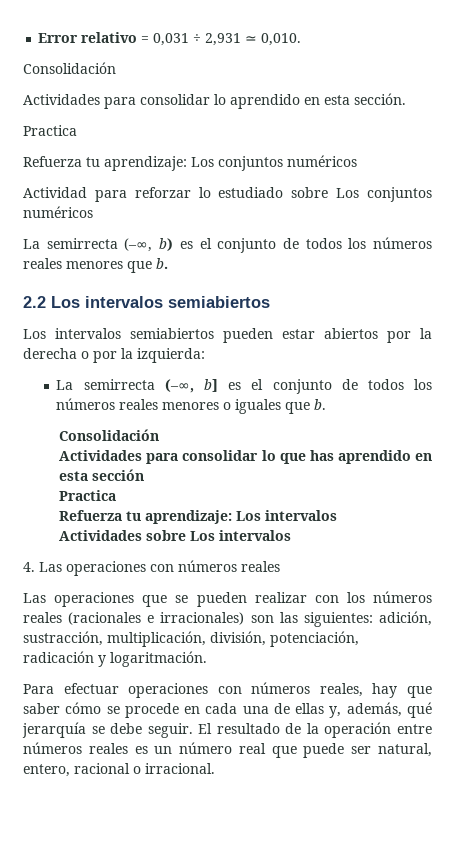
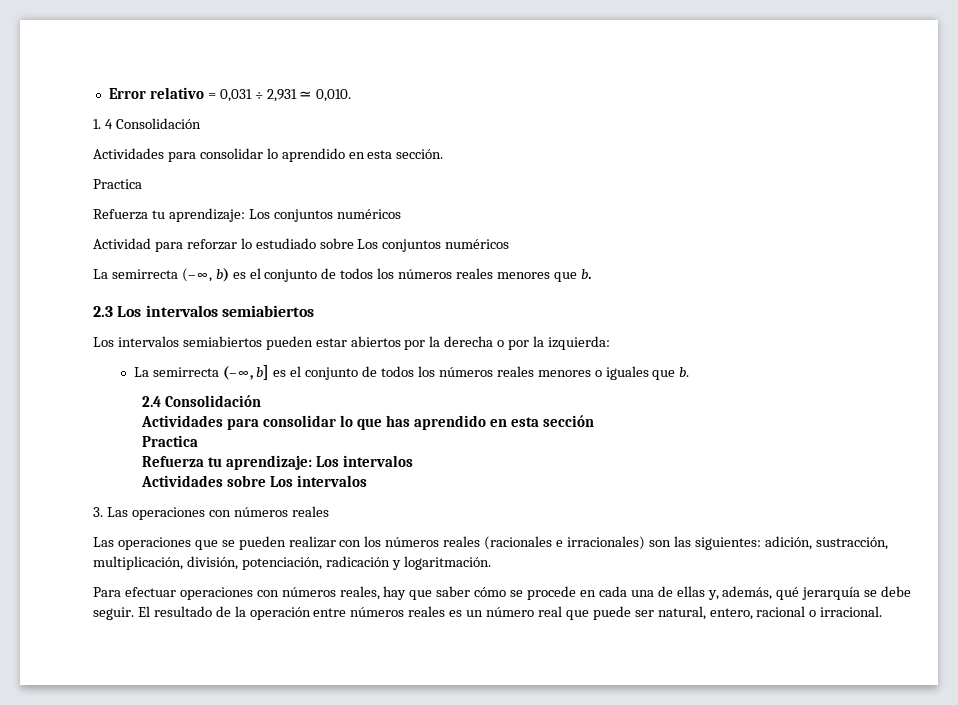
(302, 39) none -> [93,119,113,129] 1. 4
[23,296,46,308] 2.2 -> [93,306,113,317] 2.3
(327, 404) none -> [142,396,162,407] 2.4
[23,562,35,572] 4. -> [93,507,103,517] 3.

